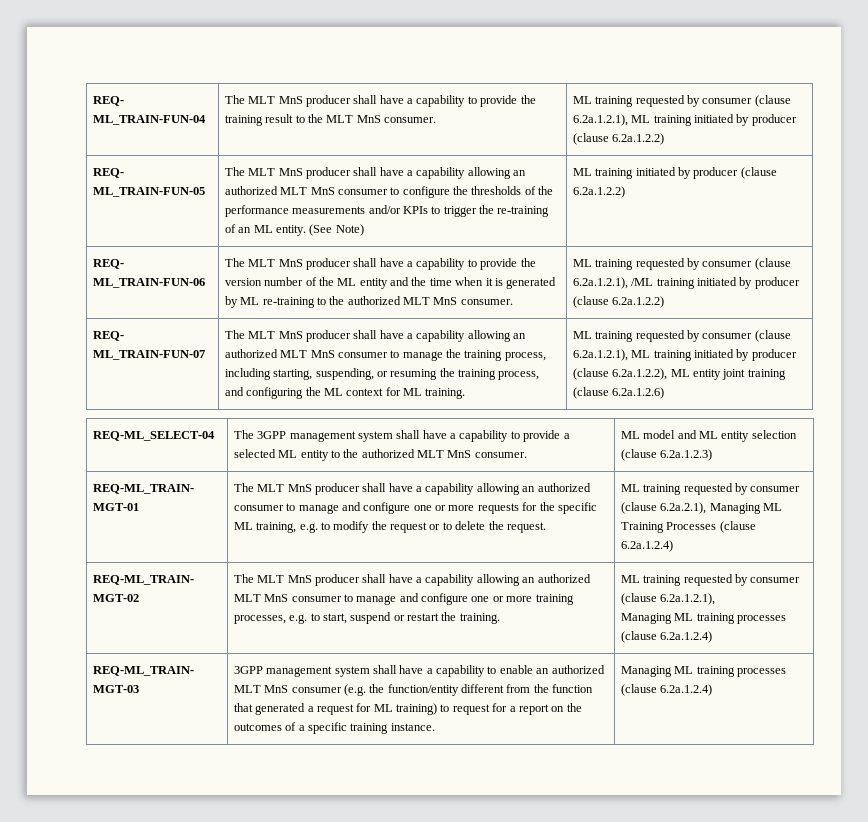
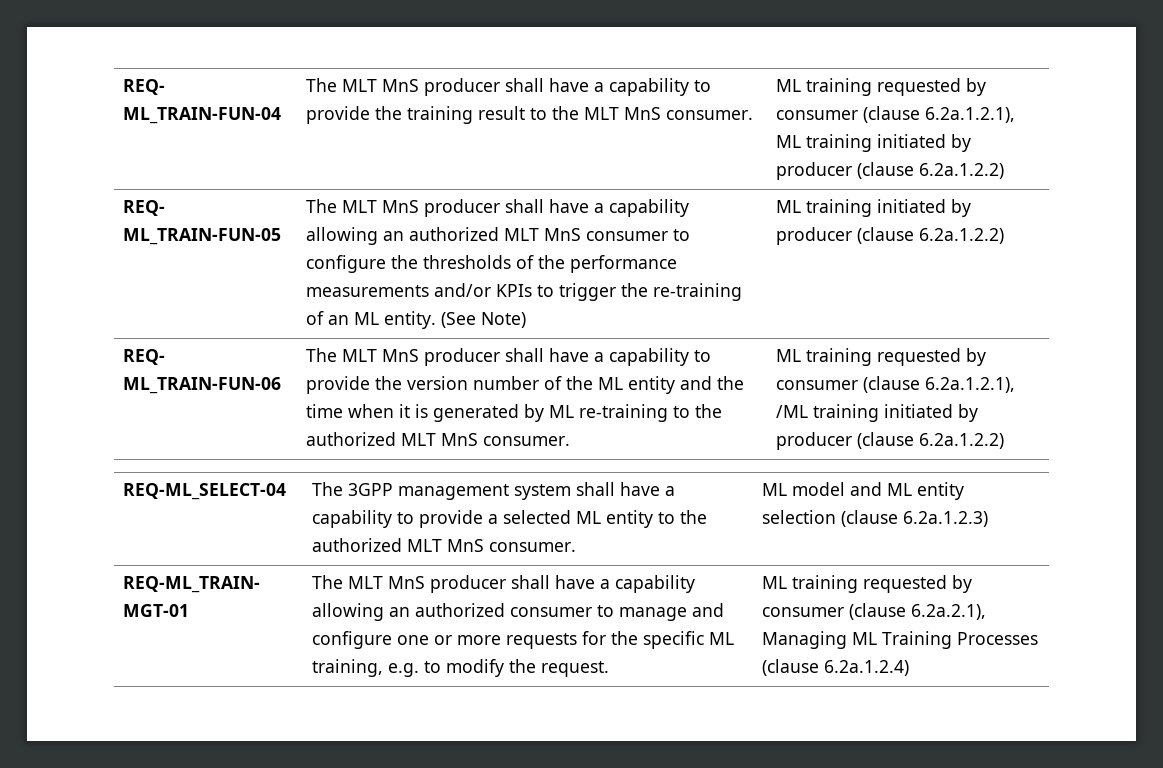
[92,331,124,341] [92,350,205,360] [224,330,527,342] [224,349,546,361] [224,368,540,380] [224,387,466,399] [572,330,791,342] [572,349,797,361] [572,368,786,380] [572,387,665,399] // REQ- ML_TRAIN-FUN-07 | The MLT MnS producer shall have a capability allowing an authorized MLT MnS consumer to manage the training process, including starting, suspending, or resuming the training process, and configuring the ML context for ML training. | ML training requested by consumer (clause 6.2a.1.2.1), ML training initiated by producer (clause 6.2a.1.2.2), ML entity joint training (clause 6.2a.1.2.6) -> (1004, 441) none
[390,521,504,533] request or to delete the -> (536, 666) none
[92,575,194,585] [92,594,139,602] [233,574,591,586] [233,593,574,605] [233,612,500,624] [620,574,801,586] [620,593,716,605] [620,613,786,624] [620,631,713,643] [92,666,194,676] [92,685,139,693] [233,665,605,677] [233,684,594,696] [233,703,582,715] [233,722,435,734] [620,666,786,677] [620,684,713,696] // REQ-ML_TRAIN- MGT-02 | The MLT MnS producer shall have a capability allowing an authorized MLT MnS consumer to manage and configure one or more training processes, e.g. to start, suspend or restart the training. | ML training requested by consumer (clause 6.2a.1.2.1), // Managing ML training processes (clause 6.2a.1.2.4) // REQ-ML_TRAIN- MGT-03 | 3GPP management system shall have a capability to enable an authorized MLT MnS consumer (e.g. the function/entity different from the function that generated a request for ML training) to request for a report on the outcomes of a specific training instance. | Managing ML training processes (clause 6.2a.1.2.4) -> (909, 668) none

